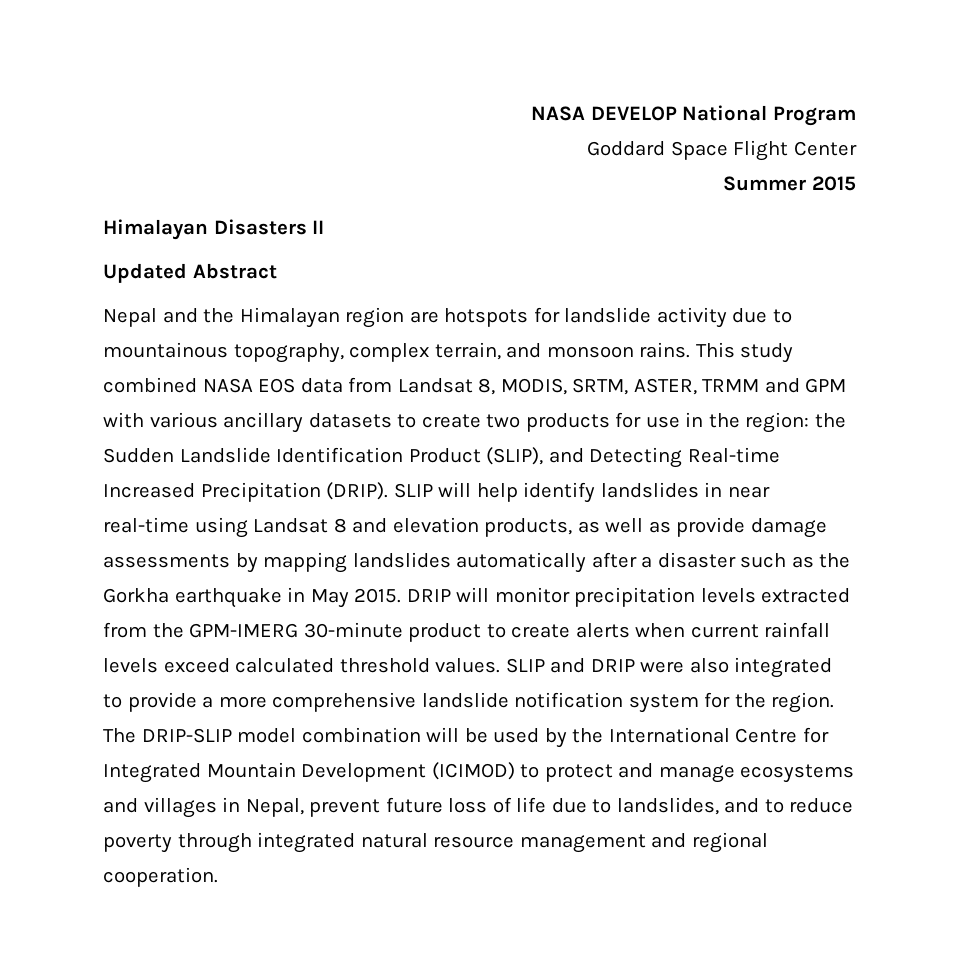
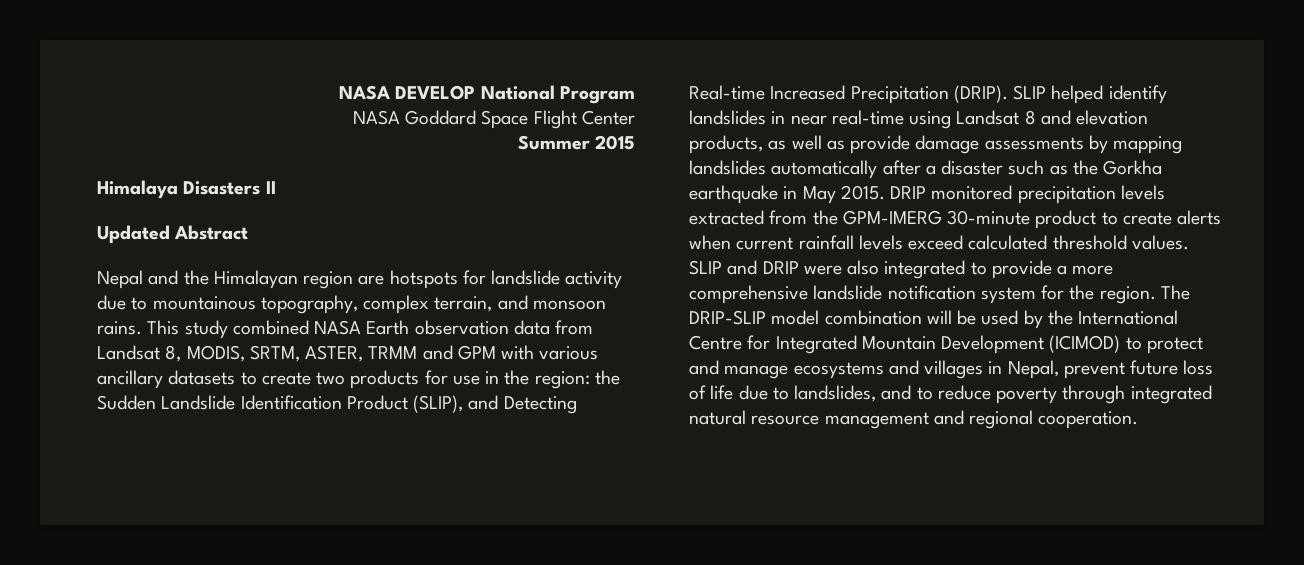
(856, 116) none -> [352,110,400,125] NASA
[103,219,208,240] Himalayan -> [97,180,178,199] Himalaya
[258,378,296,393] EOS -> [366,320,509,335] Earth observation
[438,482,518,502] will help -> [1051,85,1104,104] helped
[456,587,570,603] will monitor -> [931,185,1013,200] monitored

